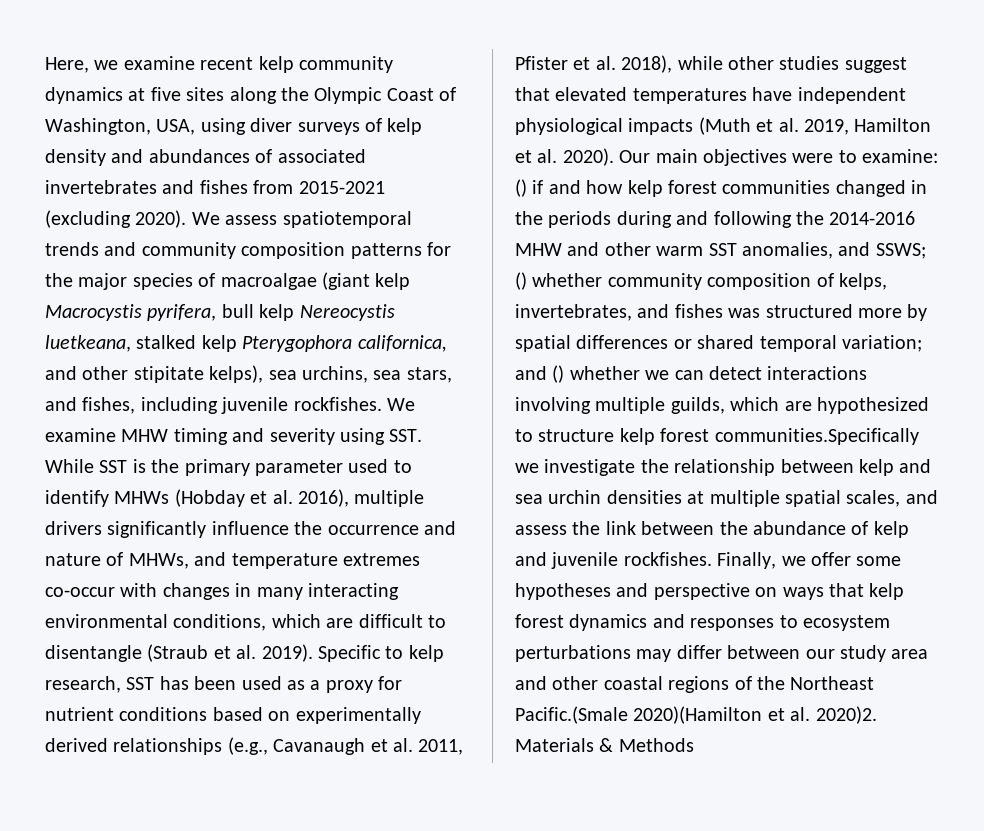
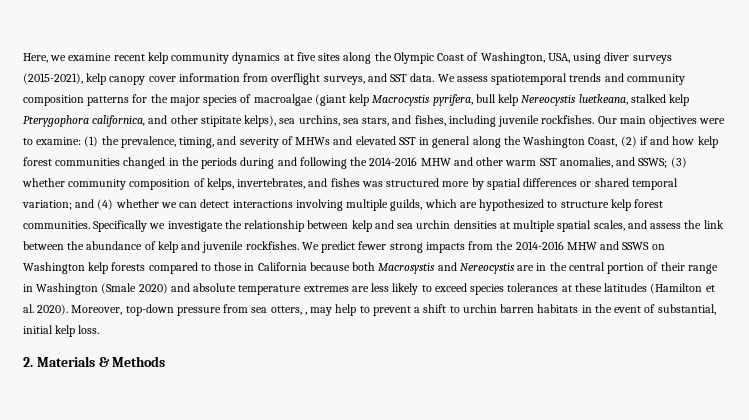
[365,118,423,135] [45,149,366,166] [45,180,385,194] [45,210,187,228] of kelp density and abundances of associated invertebrates and fishes from 2015-2021 (excluding 2020). -> [23,73,435,85] (2015-2021), kelp canopy cover information from overflight surveys, and SST data.
[387,398,415,411] [45,428,423,445] [45,459,412,476] [45,489,425,507] [45,521,456,538] [45,552,420,569] [45,583,399,600] [45,614,446,631] [45,644,444,662] [45,676,403,693] [45,707,421,724] [45,737,464,755] [515,55,907,73] [515,87,906,104] [515,117,932,135] [515,148,614,166] We examine MHW timing and severity using SST. While SST is the primary parameter used to identify MHWs (Hobday et al. 2016), multiple drivers significantly influence the occurrence and nature of MHWs, and temperature extremes co-occur with changes in many interacting environmental conditions, which are difficult to disentangle (Straub et al. 2019). Specific to kelp research, SST has been used as a proxy for nutrient conditions based on experimentally derived relationships (e.g., Cavanaugh et al. 2011, Pfister et al. 2018), while other studies suggest that elevated temperatures have independent physiological impacts (Muth et al. 2019, Hamilton et al. 2020). -> (595, 119) none
[515,179,527,197] () -> [84,136,637,148] (1) the prevalence, timing, and severity of MHWs and elevated SST in general along the Washington Coast, (2)
[515,272,527,290] () -> [670,157,687,168] (3)
[552,365,565,383] () -> [97,199,114,210] (4)
[714,428,919,445] communities.Specifically -> [23,220,148,232] communities. Specifically
[717,552,902,569] [515,583,905,600] [515,614,890,631] [515,645,929,662] [515,676,875,693] [515,706,877,724] Finally, we offer some hypotheses and perspective on ways that kelp forest dynamics and responses to ecosystem perturbations may differ between our study area and other coastal regions of the Northeast Pacific.(Smale 2020)(Hamilton et al. 2020)2. -> [301,241,665,253] [23,262,718,274] [23,283,715,295] [23,304,716,316] [23,325,100,337] [23,357,33,367] We predict fewer strong impacts from the 2014-2016 MHW and SSWS on Washington kelp forests compared to those in California because both Macrosystis and Nereocystis are in the central portion of their range in Washington (Smale 2020) and absolute temperature extremes are less likely to exceed species tolerances at these latitudes (Hamilton et al. 2020). Moreover, top-down pressure from sea otters, , may help to prevent a shift to urchin barren habitats in the event of substantial, initial kelp loss. // 2.

